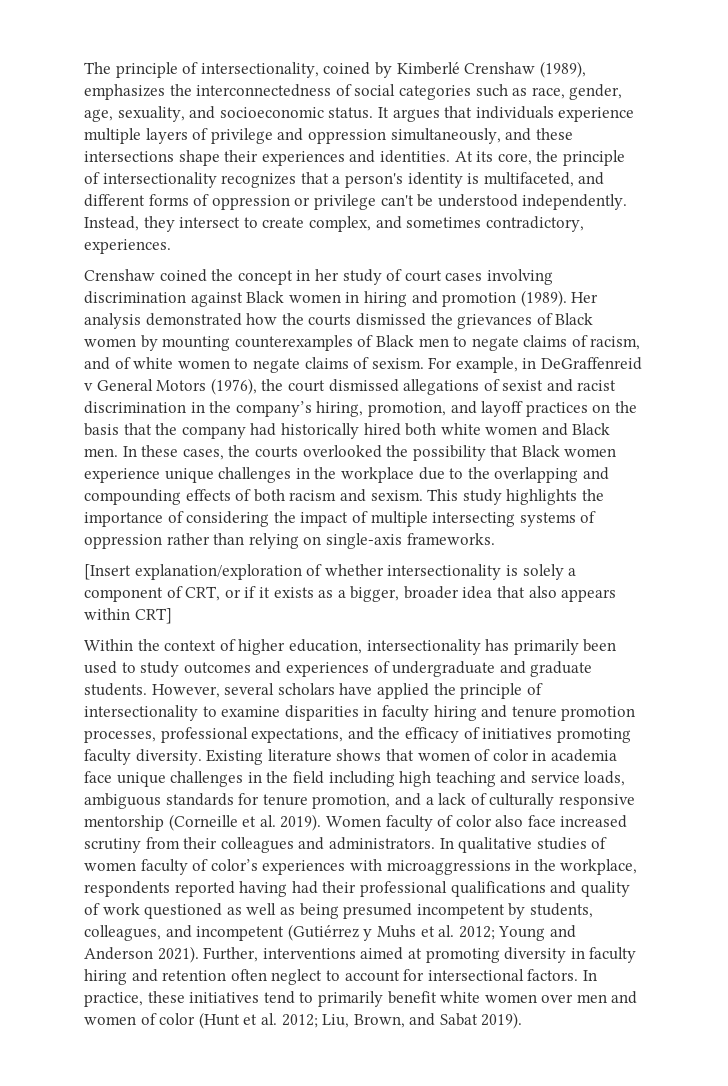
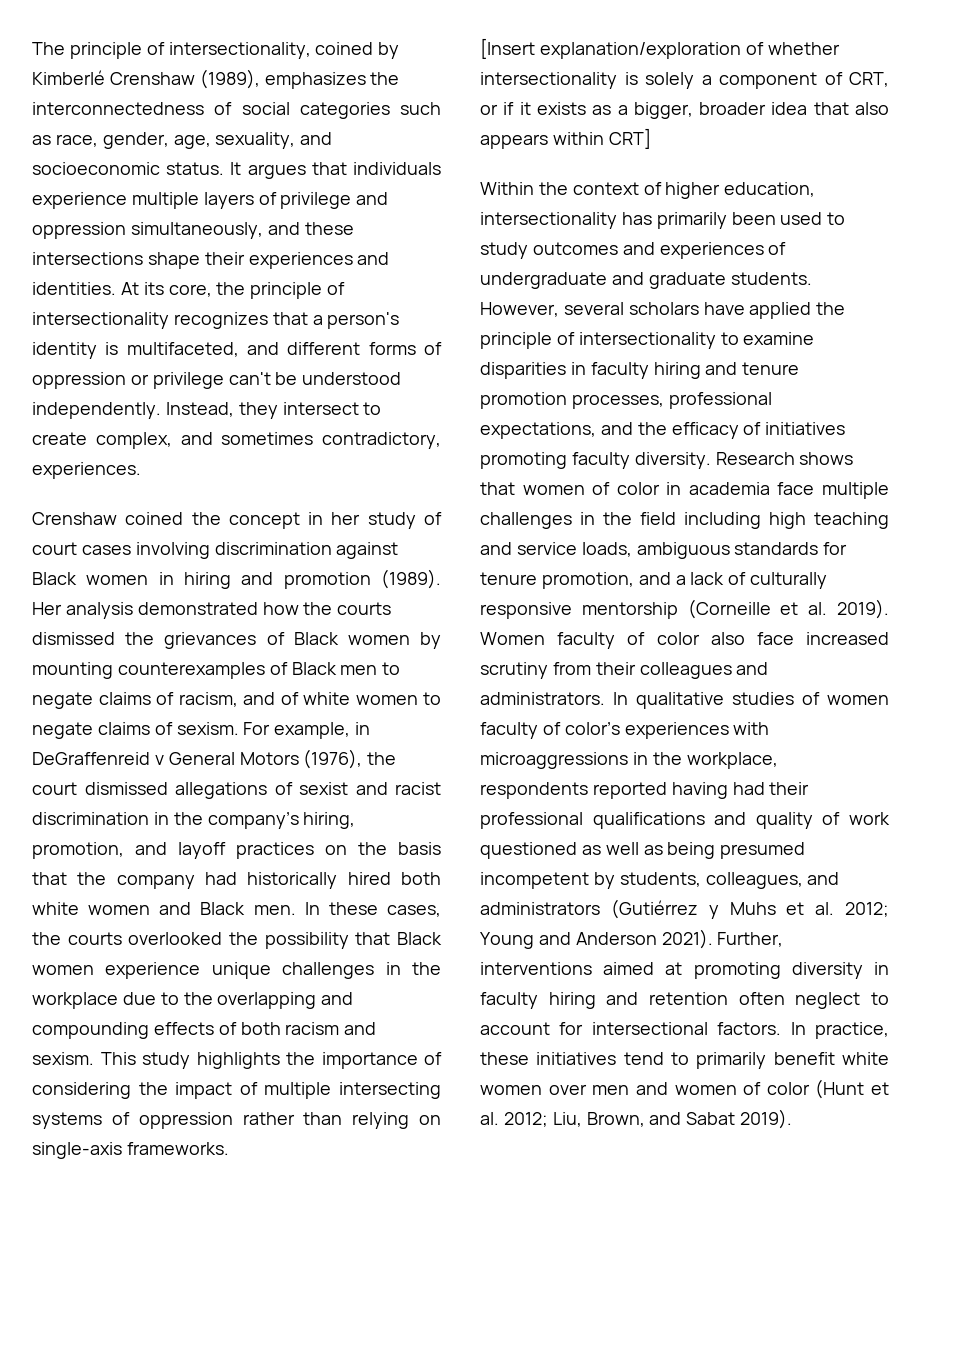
[206,749,332,765] Existing literature -> [715,452,795,465] Research
[116,772,166,787] unique -> [822,482,889,499] multiple
[196,926,285,941] incompetent -> [480,902,600,915] administrators

